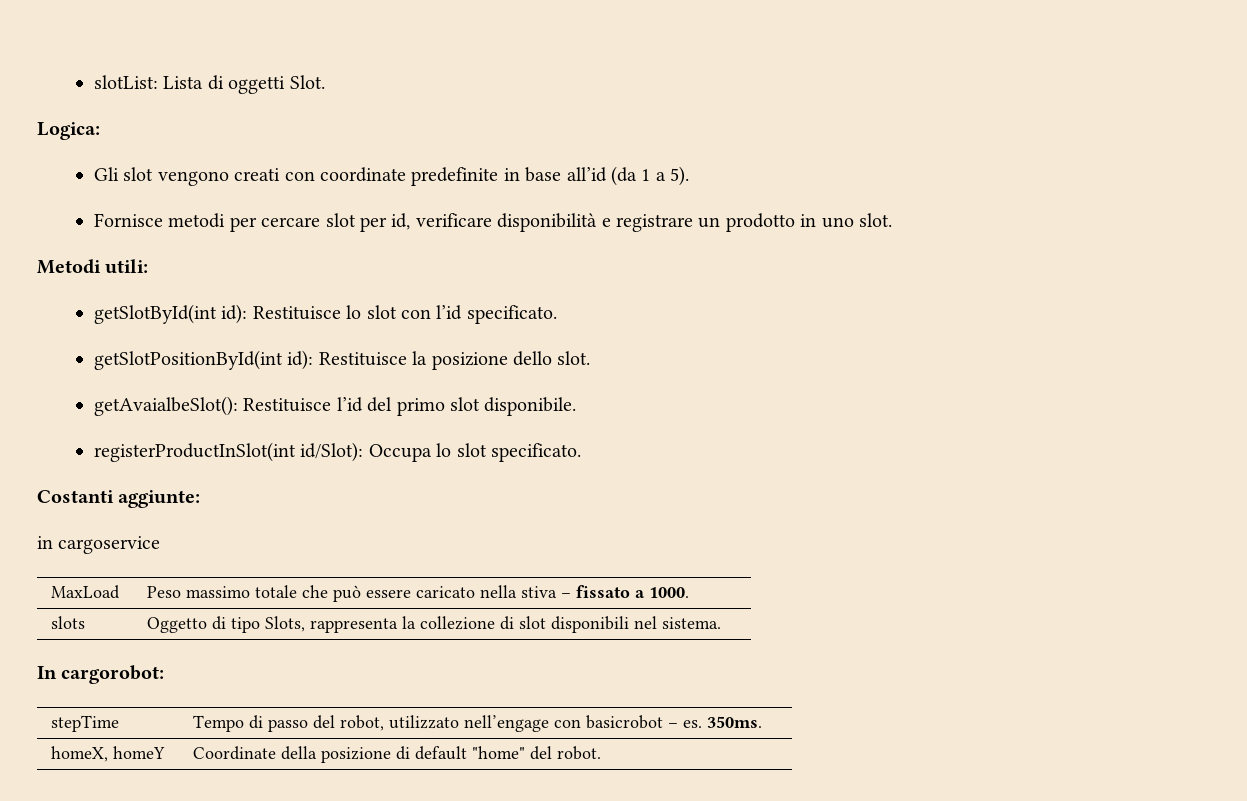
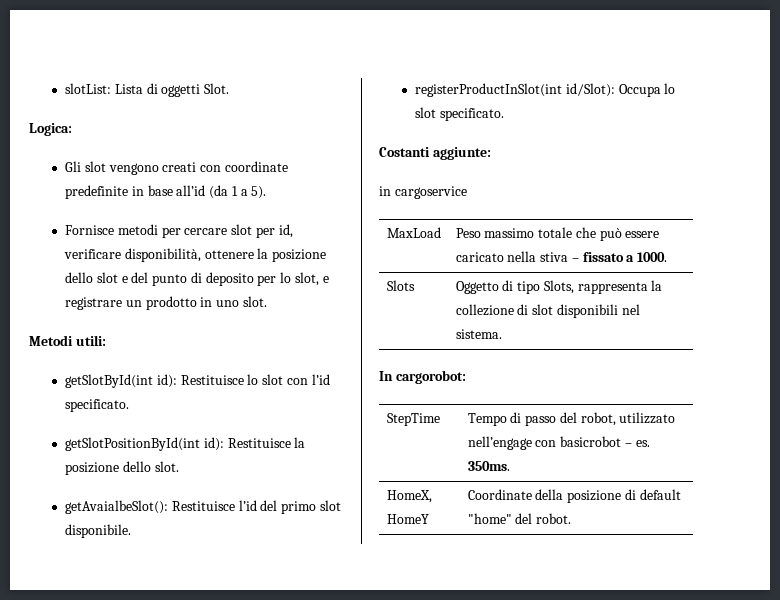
[497,213,598,232] disponibilità -> [124,248,327,262] [65,272,320,286] disponibilità, ottenere la posizione dello slot e del punto di deposito per lo slot,
[50,616,85,629] slots -> [386,280,415,291] Slots
[50,715,119,732] stepTime -> [386,413,440,426] StepTime
[50,746,165,762] homeX, homeY -> [386,490,432,503] [386,514,429,524] HomeX, HomeY

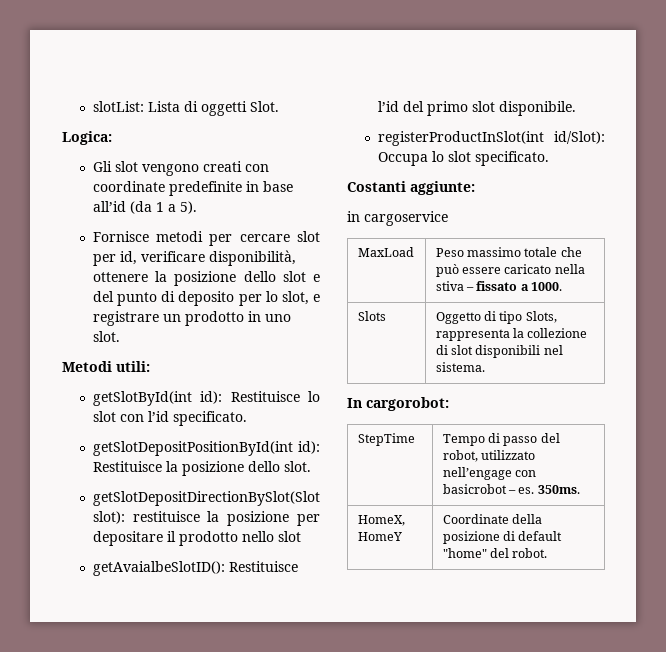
[65,437,201,451] getSlotPositionById(int -> [92,441,293,456] getSlotDepositPositionById(int
[65,500,169,514] getAvaialbeSlot(): -> [92,491,320,506] [92,511,320,526] [92,531,301,546] [92,561,225,576] getSlotDepositDirectionBySlot(Slot slot): restituisce la posizione per depositare il prodotto nello slot // getAvaialbeSlotID():

